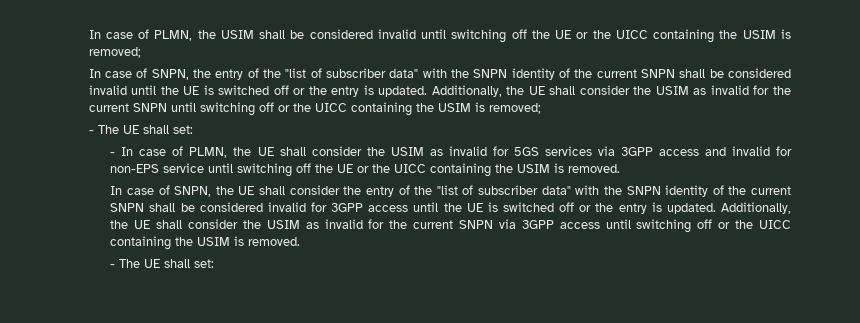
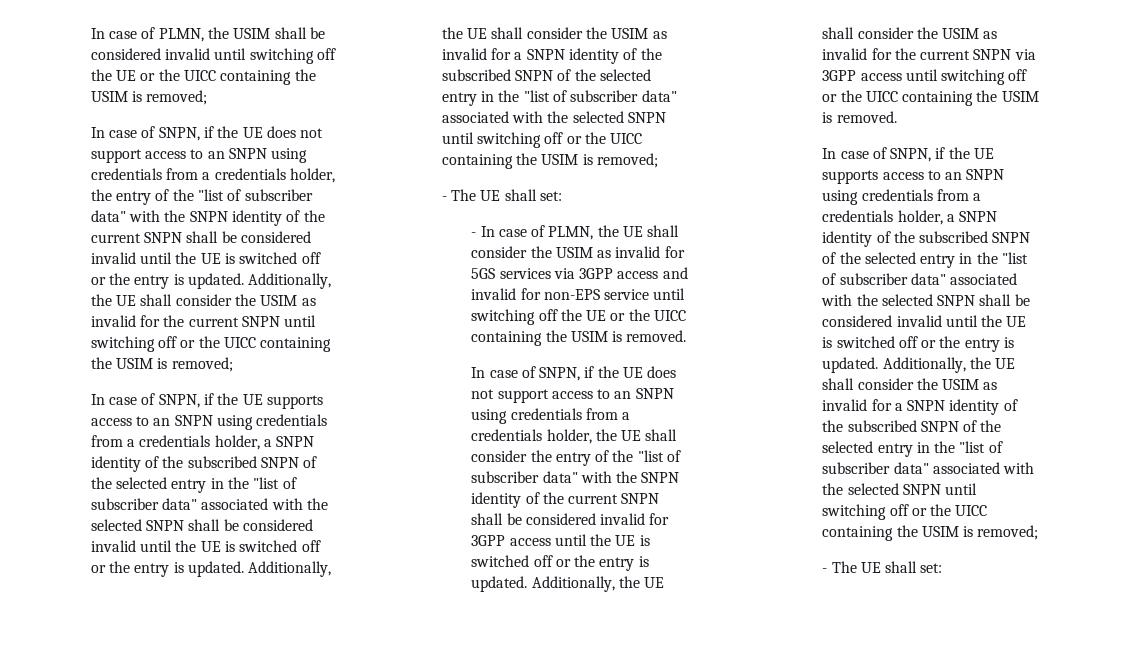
(189, 74) none -> [204,126,324,138] [90,148,308,163] [90,168,336,183] if the UE does not support access to an SNPN using credentials from a credentials holder,
(541, 108) none -> [90,393,324,409] [90,414,328,430] [90,435,315,450] [90,456,318,472] [90,477,297,493] [90,498,329,510] [90,519,314,531] [90,540,321,552] [90,561,332,577] [441,27,667,39] [441,48,662,64] [441,69,652,81] [441,90,677,106] [441,111,667,123] [441,132,643,148] [441,153,659,169] // In case of SNPN, if the UE supports access to an SNPN using credentials from a credentials holder, a SNPN identity of the subscribed SNPN of the selected entry in the "list of subscriber data" associated with the selected SNPN shall be considered invalid until the UE is switched off or the entry is updated. Additionally, the UE shall consider the USIM as invalid for a SNPN identity of the subscribed SNPN of the selected entry in the "list of subscriber data" associated with the selected SNPN until switching off or the UICC containing the USIM is removed;
(212, 191) none -> [584,366,677,378] [471,388,674,403] [471,408,631,424] [471,429,592,444] if the UE does not support access to an SNPN using credentials from a credentials holder,
(301, 241) none -> [822,147,995,162] [822,169,1005,184] [822,189,982,205] [822,210,998,225] [822,231,1031,247] [822,252,1029,268] [822,273,1018,285] [821,294,1030,306] [822,315,1027,327] [822,336,1015,352] [822,357,1016,373] [822,378,998,390] [822,399,1018,415] [822,420,1002,432] [822,441,1003,457] [822,462,1035,474] [822,483,978,495] [822,504,988,520] [822,525,1039,541] // In case of SNPN, if the UE supports access to an SNPN using credentials from a credentials holder, a SNPN identity of the subscribed SNPN of the selected entry in the "list of subscriber data" associated with the selected SNPN shall be considered invalid until the UE is switched off or the entry is updated. Additionally, the UE shall consider the USIM as invalid for a SNPN identity of the subscribed SNPN of the selected entry in the "list of subscriber data" associated with the selected SNPN until switching off or the UICC containing the USIM is removed;

